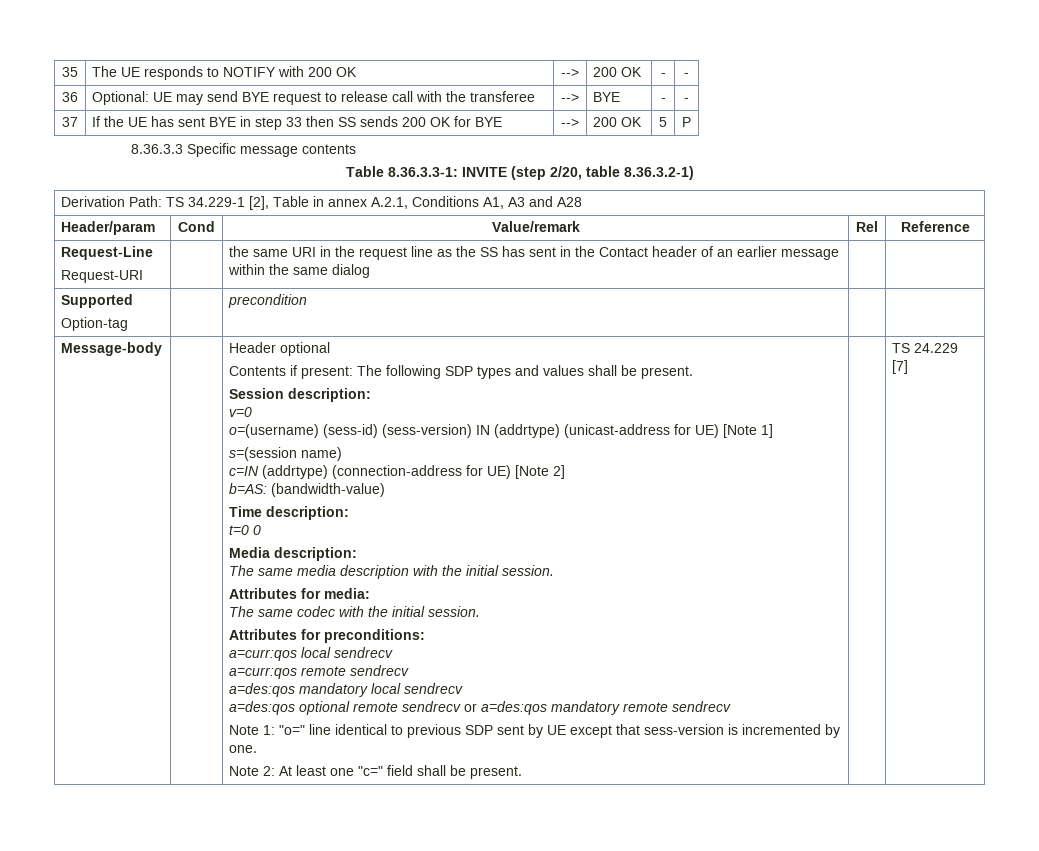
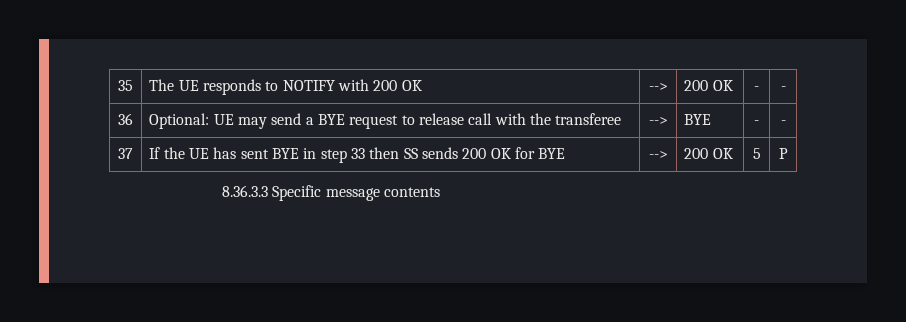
(239, 96) none -> [305,117,314,125] a
[345,166,694,180] [61,196,583,210] [61,221,156,235] [178,221,215,232] [491,221,580,232] [856,221,878,232] [900,221,970,232] [61,246,154,260] [61,270,144,283] [229,246,840,260] [228,264,371,278] [61,294,134,308] [61,317,129,331] [228,294,308,308] [61,342,163,356] [229,342,331,356] [229,365,694,379] [229,388,372,402] [229,407,253,417] [229,424,774,438] [229,447,343,461] [229,465,566,479] [229,483,386,497] [229,506,350,520] [229,525,262,535] [229,547,358,561] [229,565,555,579] [229,588,371,599] [229,606,481,617] [229,629,426,643] [229,647,394,661] [229,665,410,679] [229,683,464,697] [229,701,732,715] [229,724,841,738] [229,745,258,753] [229,765,523,779] [892,343,959,353] [892,360,909,374] // Table 8.36.3.3-1: INVITE (step 2/20, table 8.36.3.2-1) // Derivation Path: TS 34.229-1 [2], Table in annex A.2.1, Conditions A1, A3 and A28 // Header/param | Cond | Value/remark | Rel | Reference // Request-Line // Request-URI | | the same URI in the request line as the SS has sent in the Contact header of an earlier message within the same dialog | | // Supported // Option-tag | | precondition | | // Message-body | | Header optional // Contents if present: The following SDP types and values shall be present. // Session description: // v=0 // o=(username) (sess-id) (sess-version) IN (addrtype) (unicast-address for UE) [Note 1] // s=(session name) // c=IN (addrtype) (connection-address for UE) [Note 2] // b=AS: (bandwidth-value) // Time description: // t=0 0 // Media description: // The same media description with the initial session. // Attributes for media: // The same codec with the initial session. // Attributes for preconditions: // a=curr:qos local sendrecv // a=curr:qos remote sendrecv // a=des:qos mandatory local sendrecv // a=des:qos optional remote sendrecv or a=des:qos mandatory remote sendrecv // Note 1: "o=" line identical to previous SDP sent by UE except that sess-version is incremented by one. // Note 2: At least one "c=" field shall be present. | | TS 24.229 [7] -> (440, 192) none

